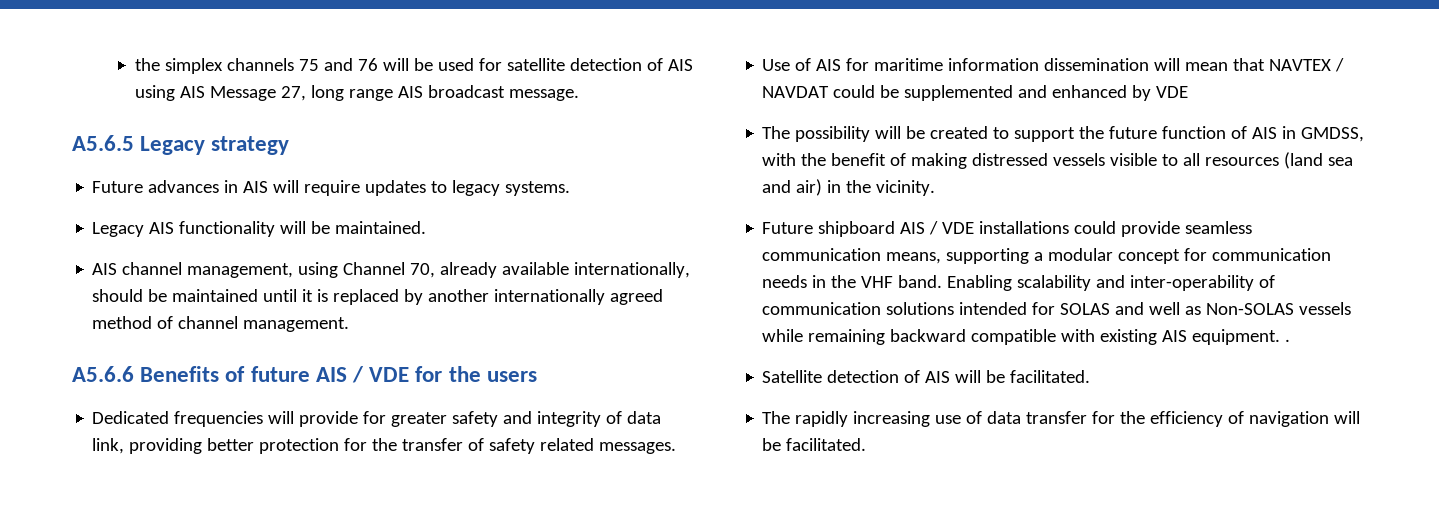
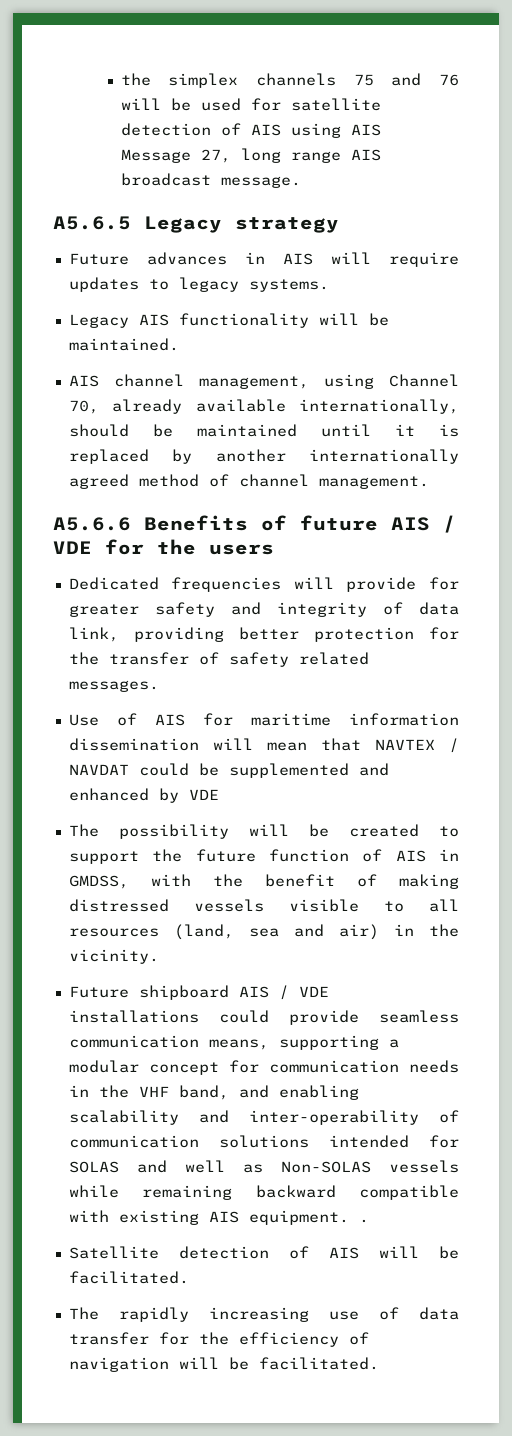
[1284,152,1324,169] (land -> [173,924,234,940] (land,
[898,275,1013,291] band. Enabling -> [178,1085,359,1100] band, and enabling

